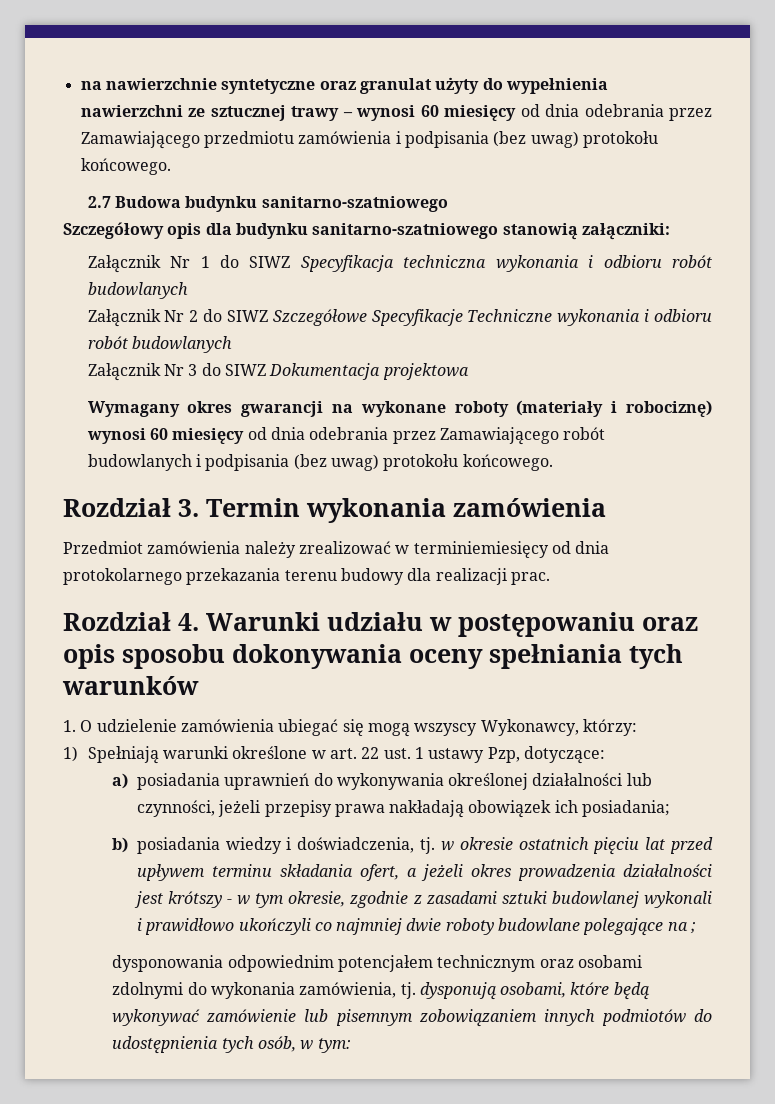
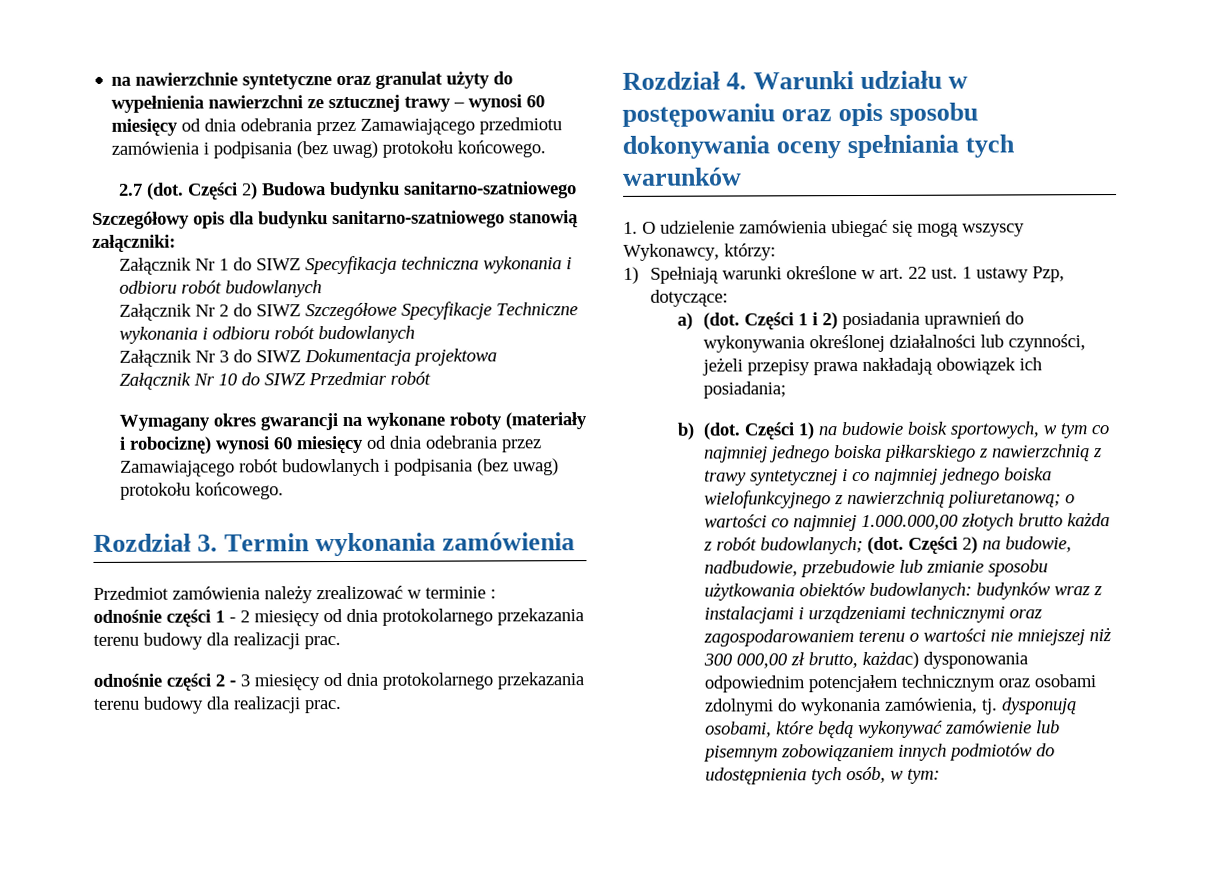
(111, 202) none -> [146,182,258,201] (dot. Części 2)
(469, 371) none -> [118,371,431,390] // Załącznik Nr 10 do SIWZ Przedmiar robót
[413,541,549,558] terminiemiesięcy -> [425,586,496,599] [93,608,584,628] [93,632,341,650] [93,673,320,692] terminie : // odnośnie części 1 - 2 miesięcy od dnia protokolarnego przekazania terenu budowy dla realizacji prac. // odnośnie części 2 - 3 miesięcy
(129, 781) none -> [703,312,839,331] (dot. Części 1 i 2)
[136,837,713,855] [136,864,712,881] [133,891,713,908] [136,918,697,936] posiadania wiedzy i doświadczenia, tj. w okresie ostatnich pięciu lat przed upływem terminu składania ofert, a jeżeli okres prowadzenia działalności jest krótszy - w tym okresie, zgodnie z zasadami sztuki budowlanej wykonali i prawidłowo ukończyli co najmniej dwie roboty budowlane polegające na ; // -> [703,421,1110,441] [704,444,1103,463] [704,467,1053,486] [704,490,1076,509] [704,512,1111,532] [703,536,1073,555] [704,559,1049,578] [704,582,1103,601] [704,605,1043,624] [703,627,1112,647] [703,650,920,670] (dot. Części 1) na budowie boisk sportowych, w tym co najmniej jednego boiska piłkarskiego z nawierzchnią z trawy syntetycznej i co najmniej jednego boiska wielofunkcyjnego z nawierzchnią poliuretanową; o wartości co najmniej 1.000.000,00 złotych brutto każda z robót budowlanych; (dot. Części 2) na budowie, nadbudowie, przebudowie lub zmianie sposobu użytkowania obiektów budowlanych: budynków wraz z instalacjami i urządzeniami technicznymi oraz zagospodarowaniem terenu o wartości nie mniejszej niż 300 000,00 zł brutto, każdac)

